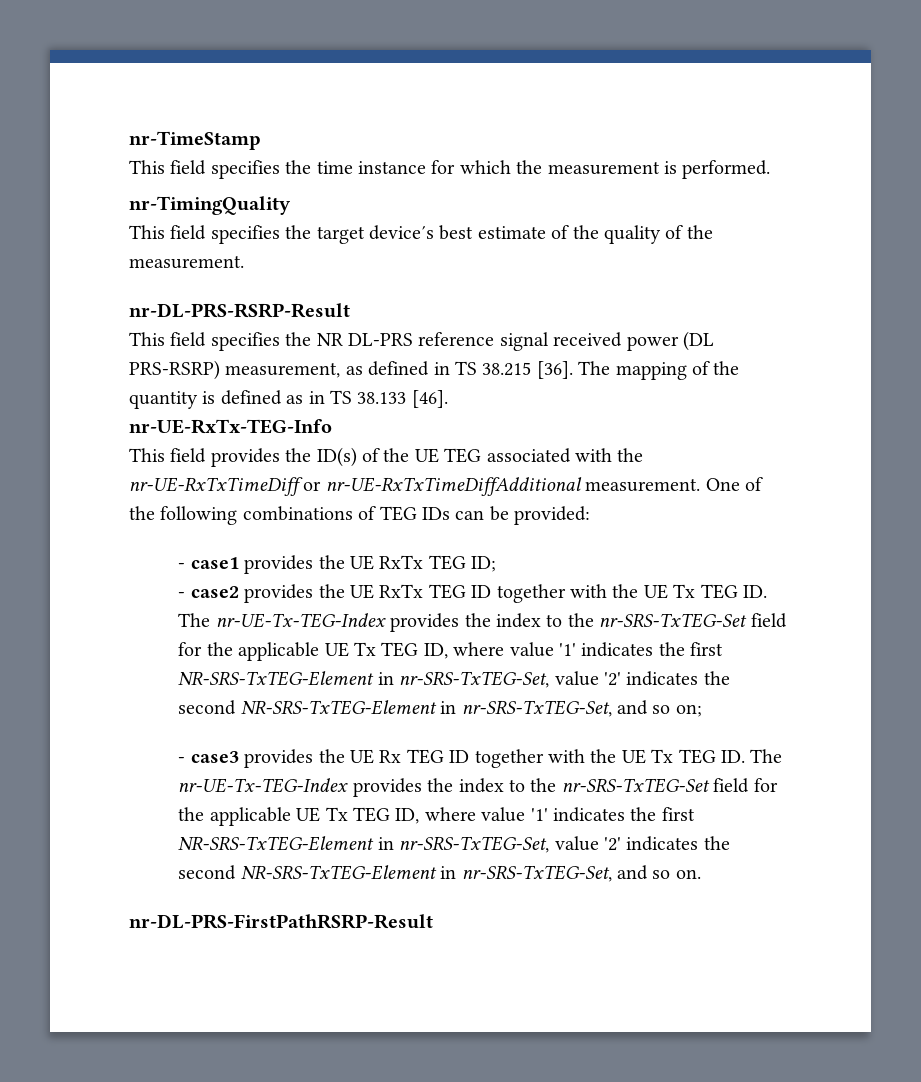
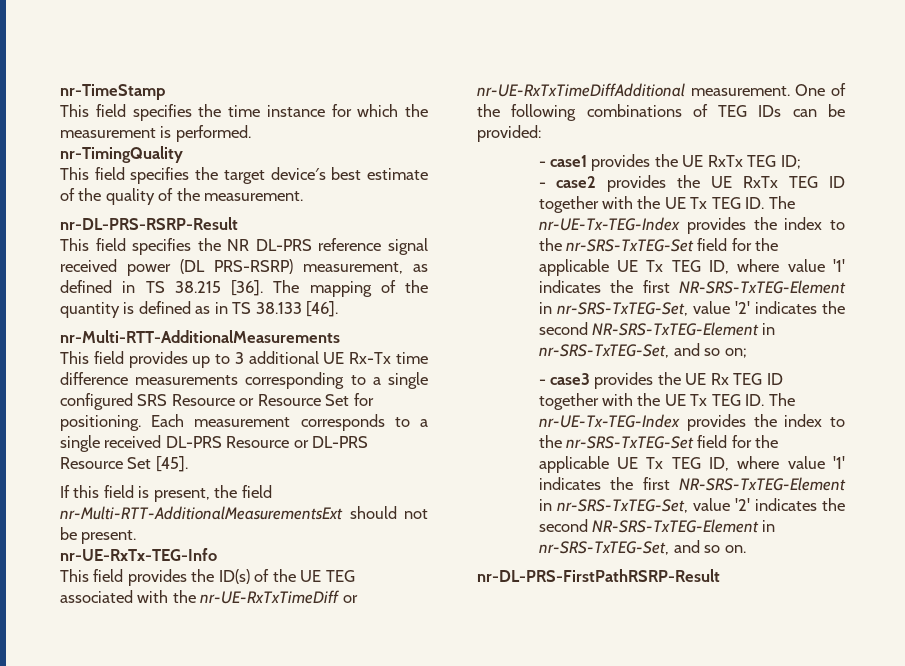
(448, 399) none -> [60,330,340,343] [60,351,429,368] [60,372,428,389] [60,393,374,410] [60,414,428,431] [60,435,369,452] [60,456,188,472] [60,485,272,502] [60,506,428,520] [60,527,137,544] // nr-Multi-RTT-AdditionalMeasurements // This field provides up to 3 additional UE Rx-Tx time difference measurements corresponding to a single configured SRS Resource or Resource Set for positioning. Each measurement corresponds to a single received DL-PRS Resource or DL-PRS Resource Set [45]. // If this field is present, the field nr-Multi-RTT-AdditionalMeasurementsExt should not be present.

